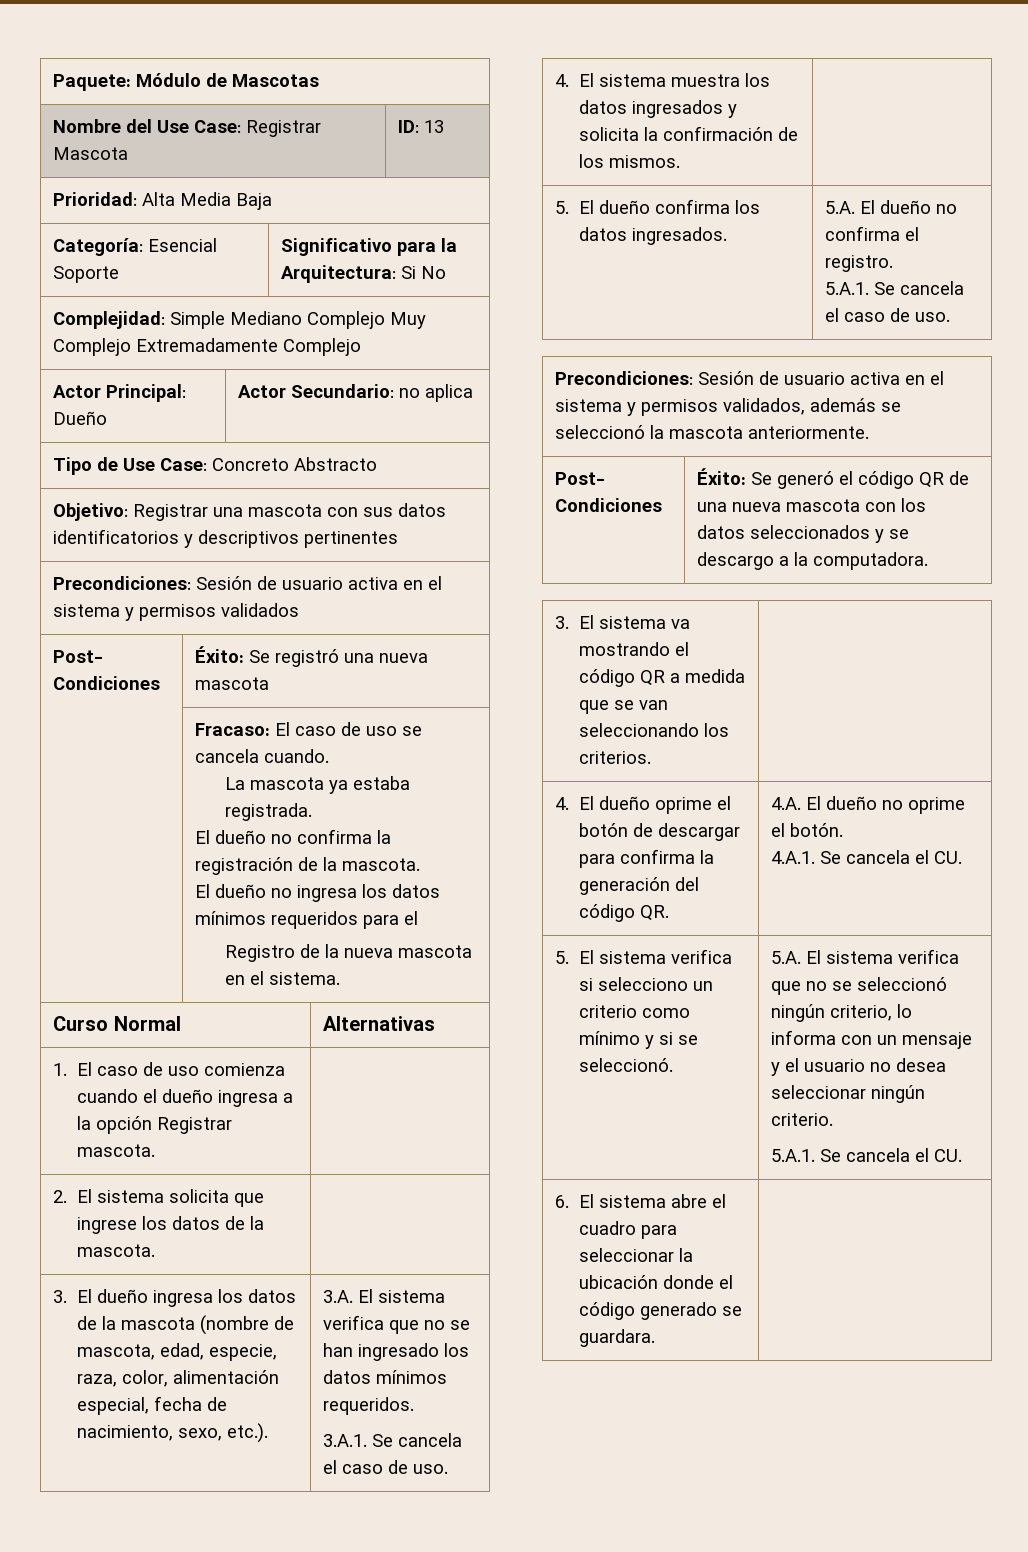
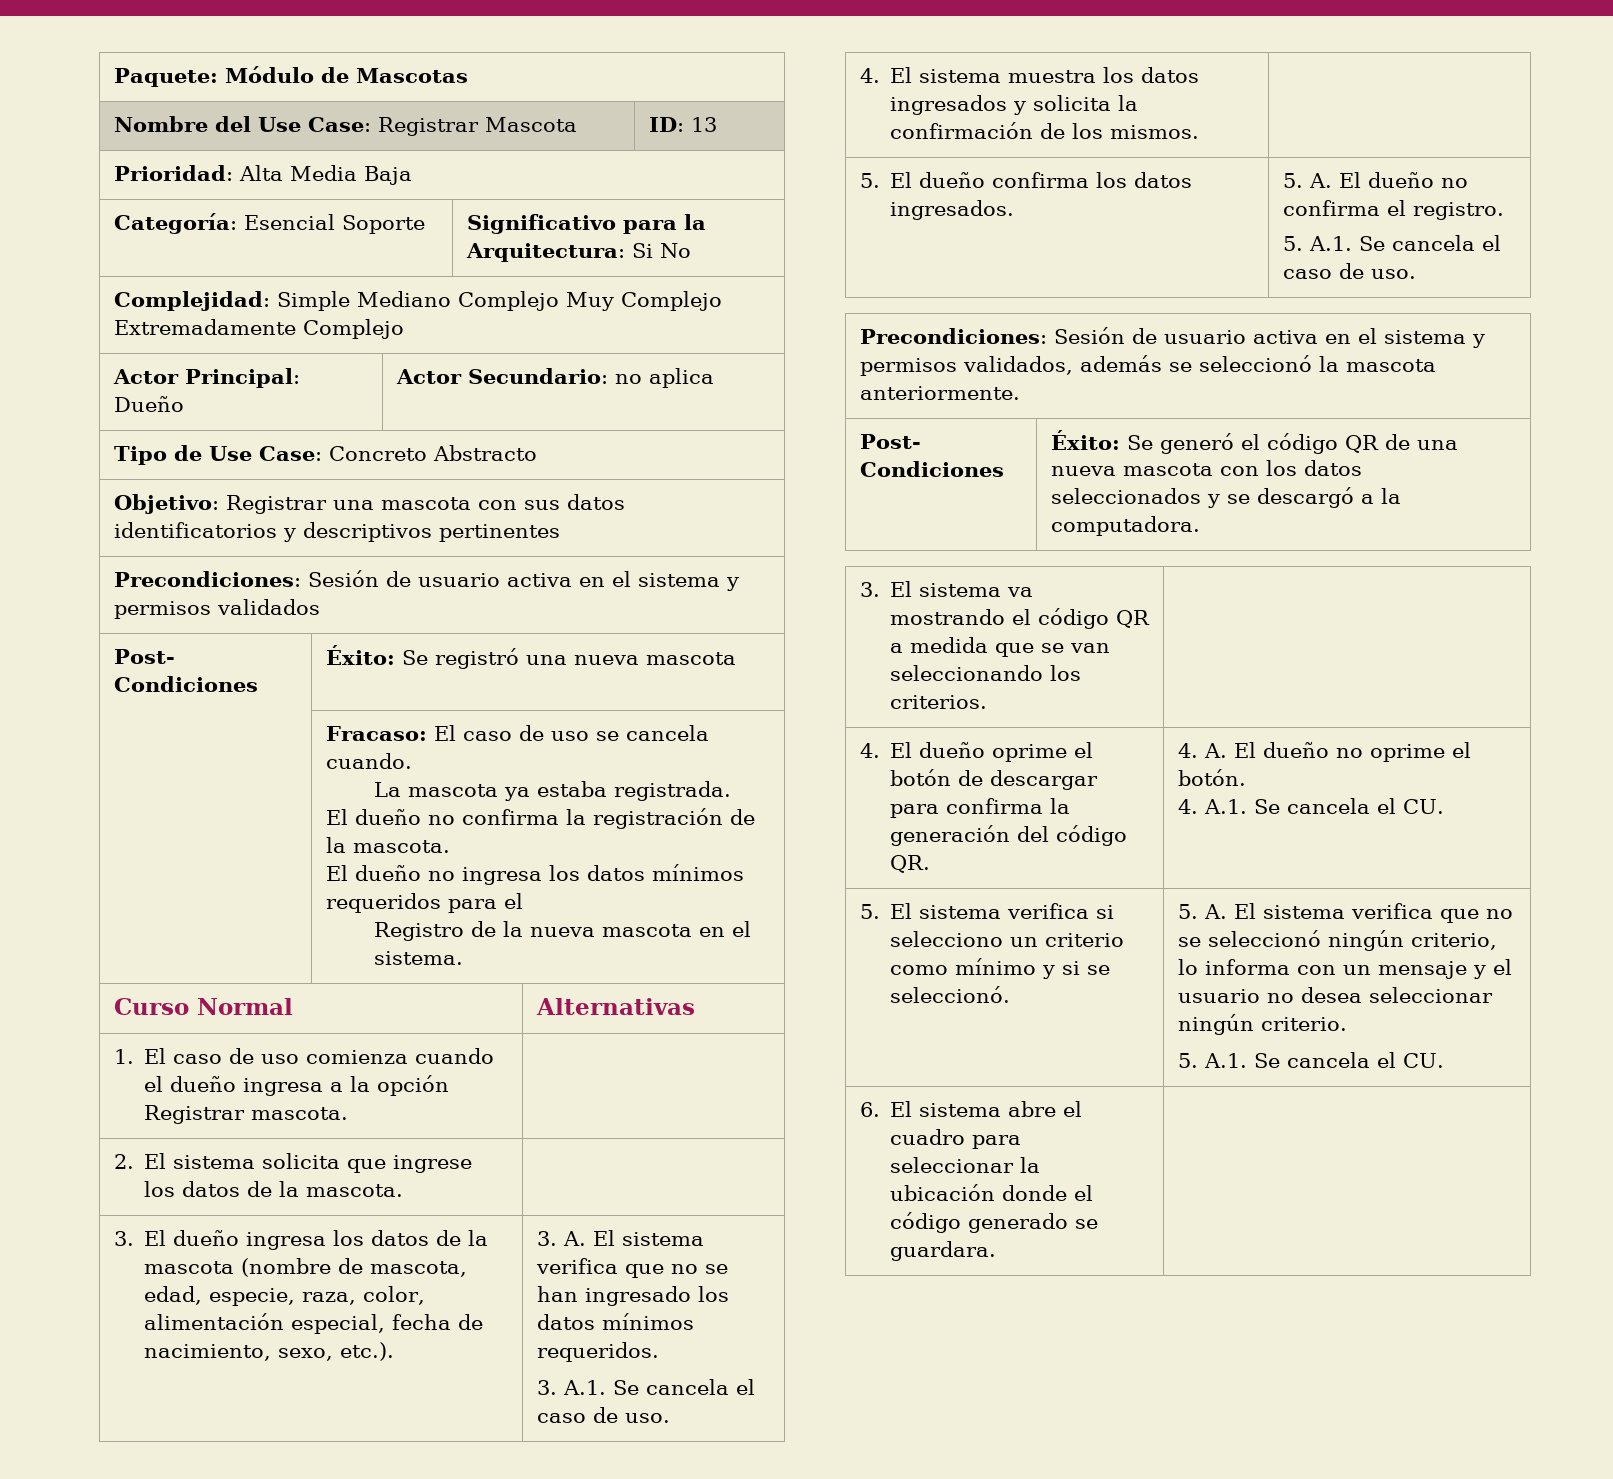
[323,1290,354,1303] 3.A. -> [536,1231,586,1246] 3. A.
[323,1434,368,1447] 3.A.1. -> [536,1380,606,1395] 3. A.1.
[825,201,856,214] 5.A. -> [1282,173,1332,188] 5. A.
[825,282,870,295] 5.A.1. -> [1282,236,1352,251] 5. A.1.
[697,552,775,570] descargo -> [1256,487,1354,508] descargó
[771,797,802,810] 4.A. -> [1177,743,1227,758] 4. A.
[771,851,816,864] 4.A.1. -> [1177,799,1247,814] 4. A.1.
[771,951,802,964] 5.A. -> [1177,904,1227,919] 5. A.
[771,1149,816,1162] 5.A.1. -> [1177,1053,1247,1068] 5. A.1.

